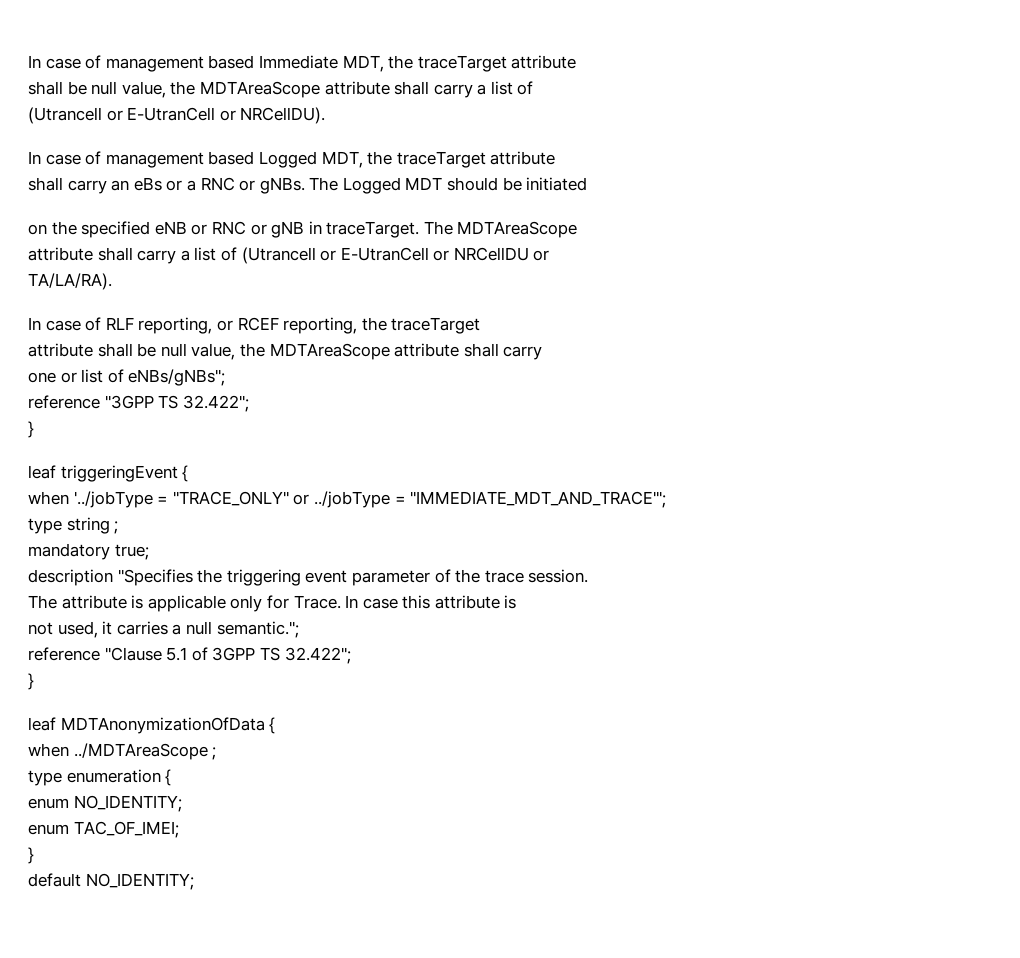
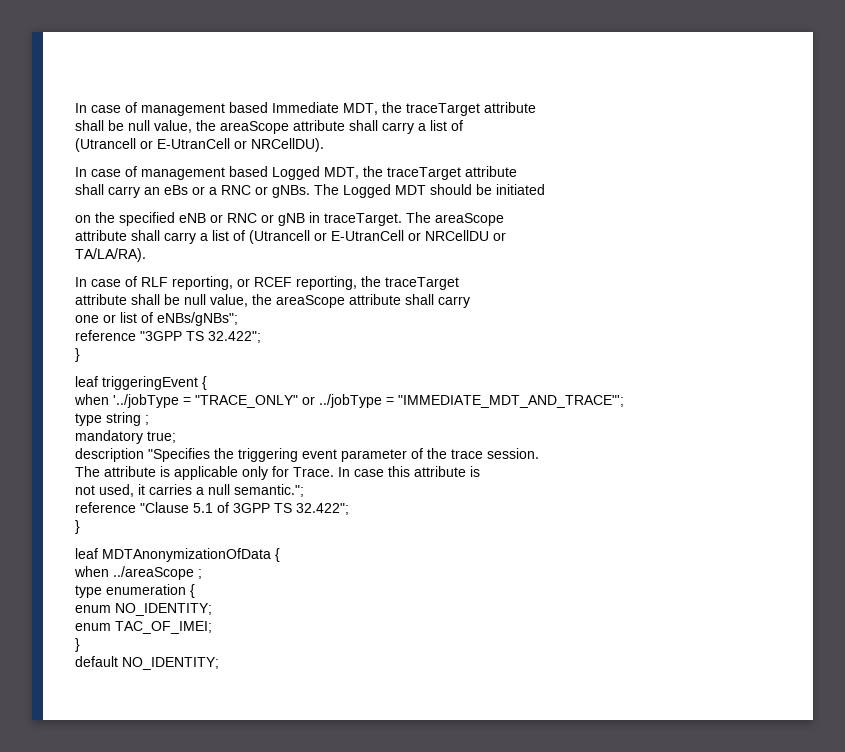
[199,81,320,98] MDTAreaScope -> [220,121,289,134] areaScope
[457,221,578,238] MDTAreaScope -> [435,213,504,226] areaScope
[269,343,390,360] MDTAreaScope -> [276,295,345,308] areaScope
[73,743,208,760] ../MDTAreaScope -> [113,566,194,580] ../areaScope

